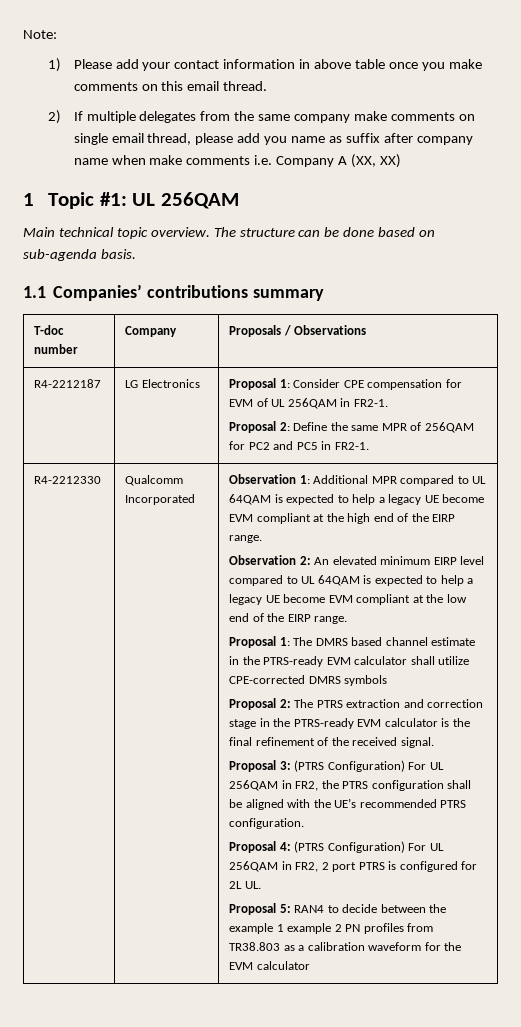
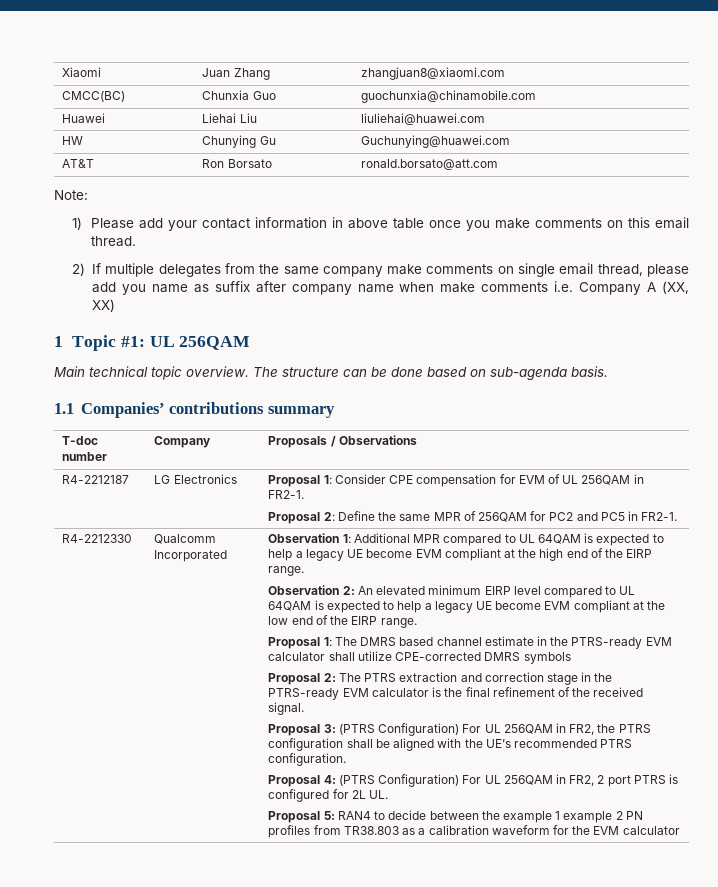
(23, 34) none -> [62,67,102,77] [202,68,270,80] [361,67,506,80] [62,91,126,102] [202,90,276,100] [361,90,537,103] [62,113,106,123] [202,113,257,123] [361,113,486,125] [62,136,84,145] [202,135,276,148] [361,135,511,148] [62,159,95,168] [202,159,272,168] [361,159,499,170] Xiaomi | Juan Zhang | zhangjuan8@xiaomi.com // CMCC(BC) | Chunxia Guo | guochunxia@chinamobile.com // Huawei | Liehai Liu | liuliehai@huawei.com // HW | Chunying Gu | Guchunying@huawei.com // AT&T | Ron Borsato | ronald.borsato@att.com //

